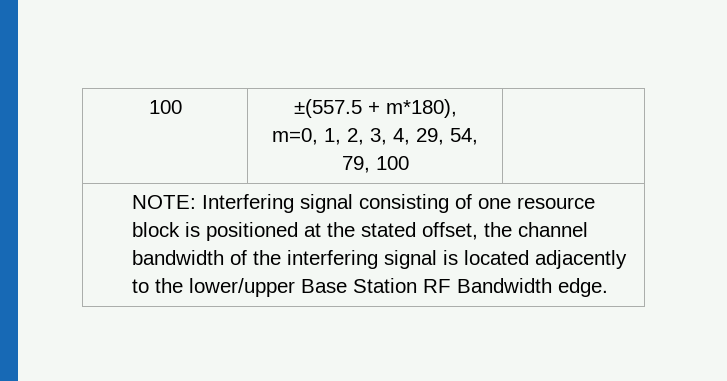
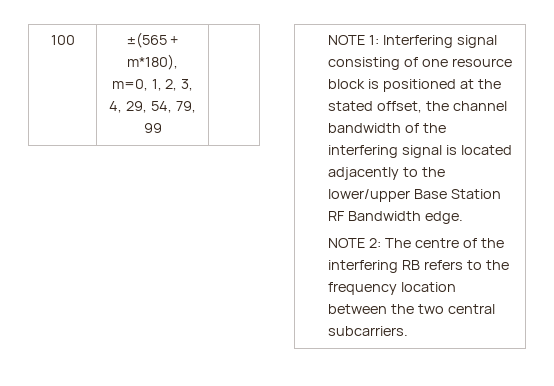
[148,100,182,114] [293,99,362,118] 100 | ±(557.5 -> [50,35,75,45] [126,32,167,48] 100 | ±(565
[375,156,409,170] [132,195,197,209] 100 | // NOTE: -> [143,123,162,133] [328,35,380,45] 99 | // NOTE 1:
(609, 287) none -> [328,238,505,248] [328,260,510,273] [328,282,457,295] [328,304,496,314] [328,326,409,336] // NOTE 2: The centre of the interfering RB refers to the frequency location between the two central subcarriers.

